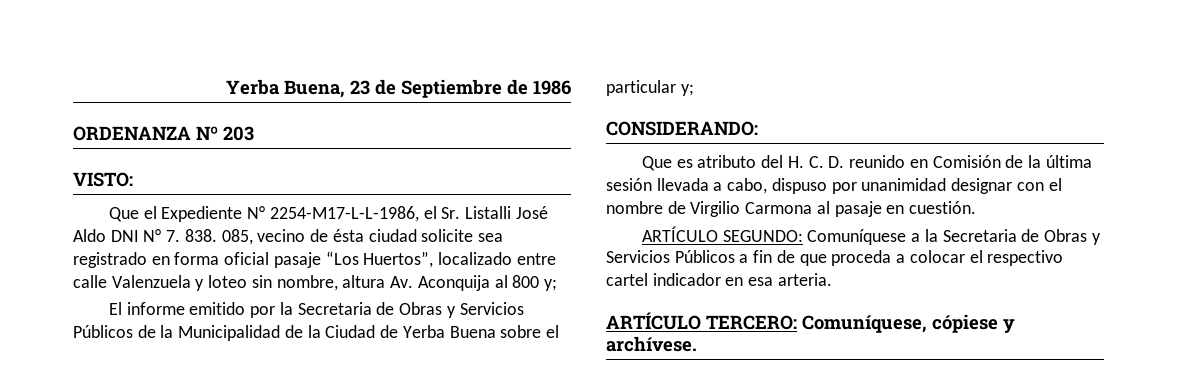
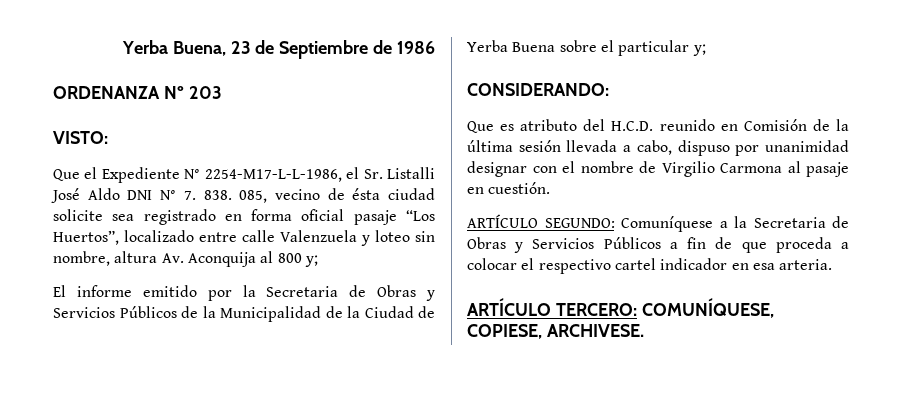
[787,156,845,168] H. C. D. -> [611,121,654,131] H.C.D.
[802,314,1015,333] [606,336,697,352] Comuníquese, cópiese y archívese. -> [641,298,774,318] [467,324,644,339] COMUNÍQUESE, COPIESE, ARCHIVESE.

